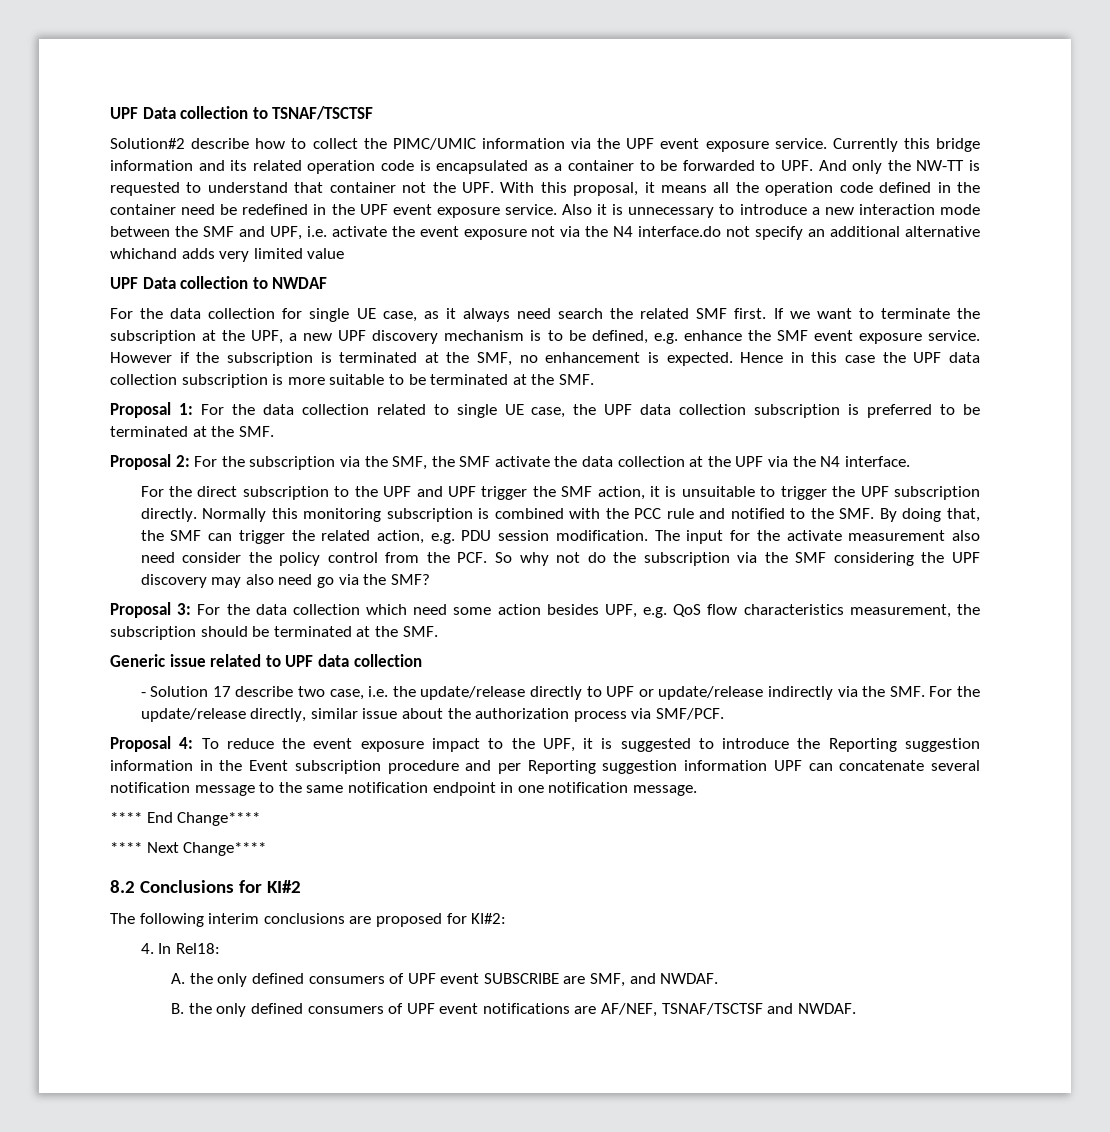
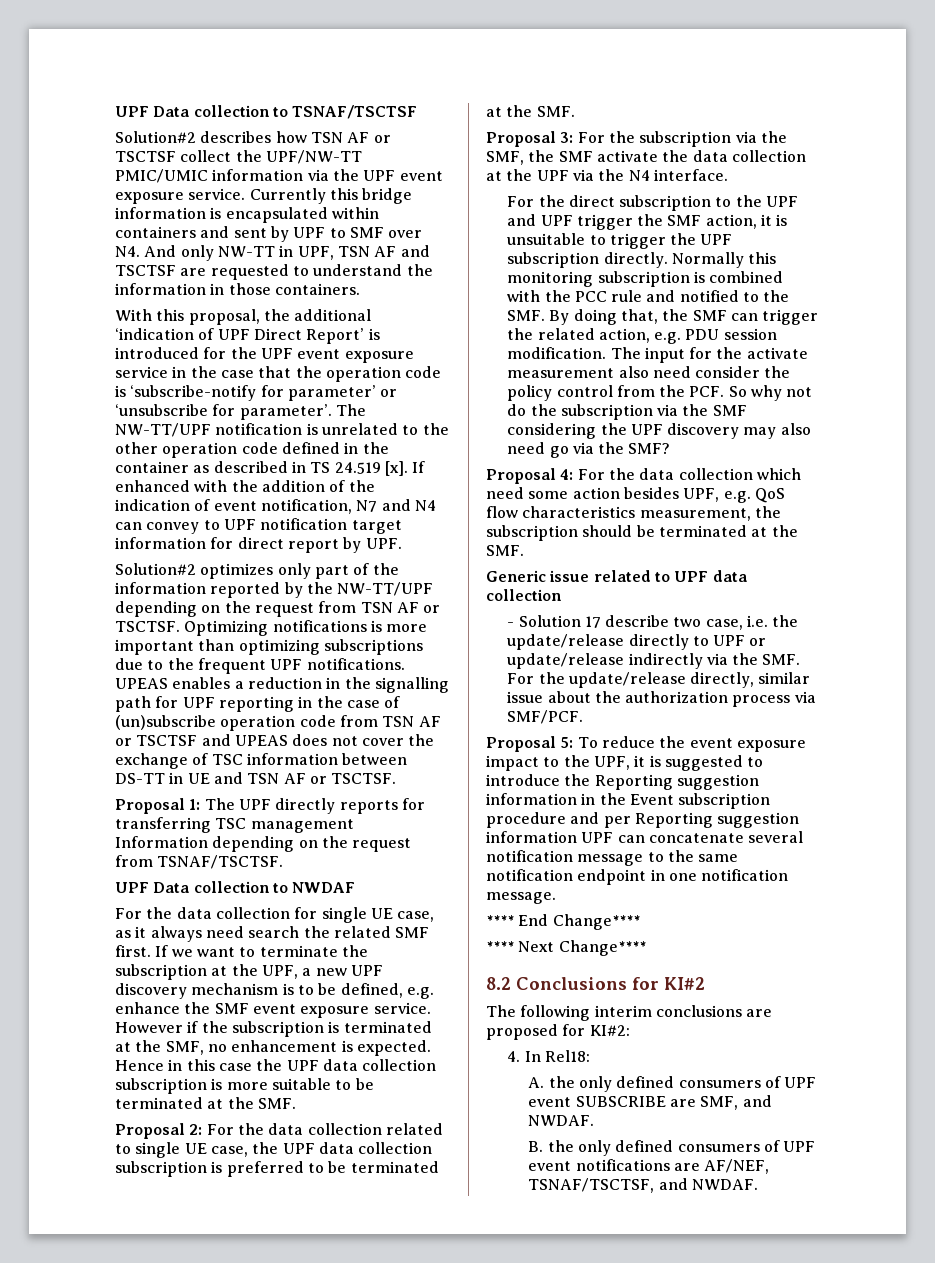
[191,138,476,150] describe how to collect the PIMC/UMIC -> [200,131,391,143] [115,150,362,164] [115,169,208,183] describes how TSN AF or TSCTSF collect the UPF/NW-TT PMIC/UMIC
[198,160,981,174] [110,182,759,196] and its related operation code is encapsulated as a container to be forwarded to UPF. And only the NW-TT is requested to understand that container not the UPF. With this proposal, it means all the -> [210,207,379,223] [115,226,423,242] [115,245,430,261] [115,264,433,280] [115,283,360,295] [115,309,372,325] [115,328,380,344] [115,347,414,363] [115,366,442,382] [115,385,398,401] [115,404,366,420] [115,423,449,437] [115,442,158,454] is encapsulated within containers and sent by UPF to SMF over N4. And only NW-TT in UPF, TSN AF and TSCTSF are requested to understand the information in those containers. // With this proposal, the additional ‘indication of UPF Direct Report’ is introduced for the UPF event exposure service in the case that the operation code is ‘subscribe-notify for parameter’ or ‘unsubscribe for parameter’. The NW-TT/UPF notification is unrelated to the other
[181,204,980,218] [110,226,980,240] [110,248,345,262] need be redefined in the UPF event exposure service. Also it is unnecessary to introduce a new interaction mode between the SMF and UPF, i.e. activate the event exposure not via the N4 interface.do not specify an additional alternative whichand adds very limited value -> [193,461,426,476] [115,480,375,492] [115,499,436,514] [115,518,402,534] [115,537,402,553] [115,563,399,579] [115,582,434,598] [115,601,441,617] [115,620,428,636] [115,639,423,655] [115,658,405,674] [115,677,449,693] [115,696,401,712] [115,715,441,731] [115,734,435,746] [115,753,408,769] [115,772,397,784] [115,798,425,814] [115,817,354,833] [115,836,412,852] [115,855,284,869] as described in TS 24.519 [x]. If enhanced with the addition of the indication of event notification, N7 and N4 can convey to UPF notification target information for direct report by UPF. // Solution#2 optimizes only part of the information reported by the NW-TT/UPF depending on the request from TSN AF or TSCTSF. Optimizing notifications is more important than optimizing subscriptions due to the frequent UPF notifications. UPEAS enables a reduction in the signalling path for UPF reporting in the case of (un)subscribe operation code from TSN AF or TSCTSF and UPEAS does not cover the exchange of TSC information between DS-TT in UE and TSN AF or TSCTSF. // Proposal 1: The UPF directly reports for transferring TSC management Information depending on the request from TSNAF/TSCTSF.
[178,403,193,415] 1: -> [189,1124,203,1135] 2:
[175,455,190,467] 2: -> [560,132,574,143] 3:
[177,603,192,615] 3: -> [560,469,574,480] 4:
[179,737,194,749] 4: -> [560,737,574,748] 5:
[661,1003,763,1015] TSNAF/TSCTSF -> [528,1178,655,1193] TSNAF/TSCTSF,

